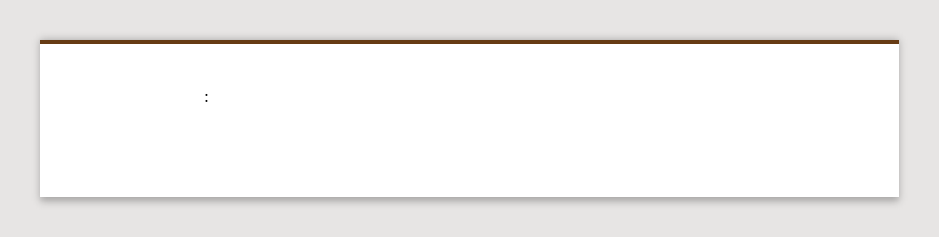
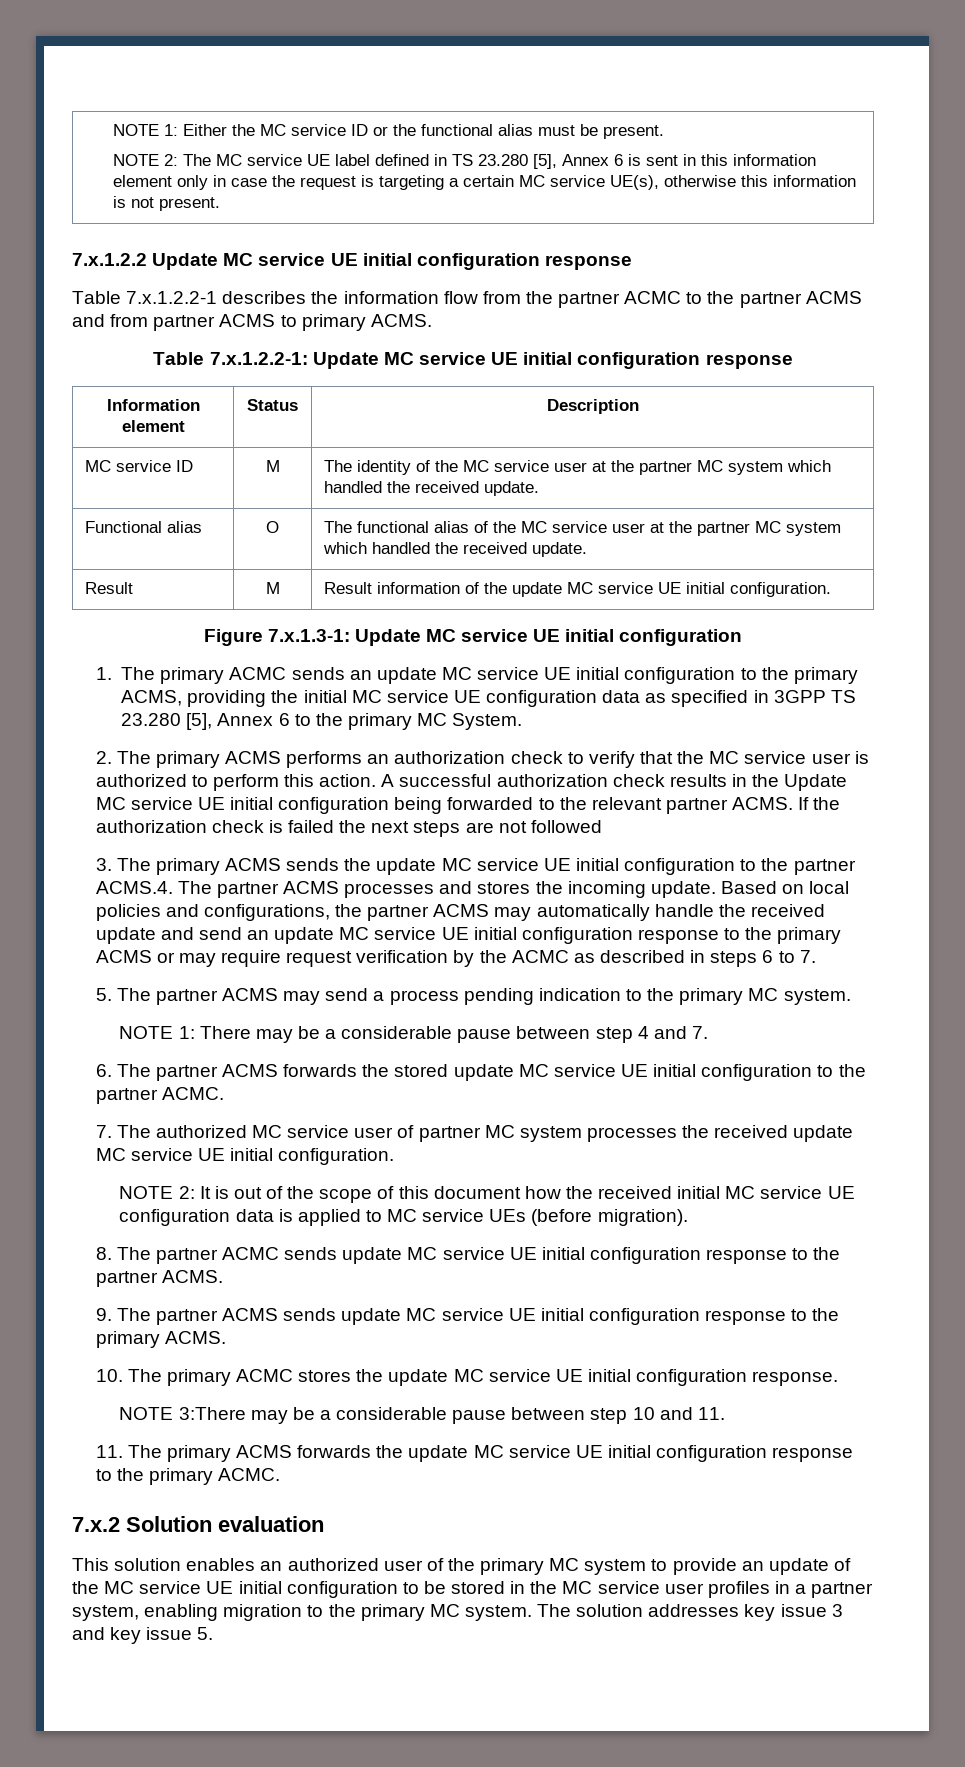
[204,93,210,102] : -> [113,124,665,139] [113,154,817,169] [113,175,857,190] [113,196,221,211] [72,253,632,270] [72,291,862,308] [72,314,432,331] [153,352,793,369] [106,399,200,411] [121,420,185,432] [247,399,298,411] [546,399,639,414] [85,460,194,472] [265,460,280,472] [324,460,832,475] [324,481,540,496] [85,521,203,533] [266,521,279,533] [324,521,842,536] [323,542,588,557] [85,582,134,594] [265,582,280,594] [324,582,832,597] [203,629,743,646] [95,667,858,684] [121,690,856,707] [121,713,523,730] [95,751,869,768] [95,774,848,791] [95,797,841,814] [95,820,602,837] [95,858,856,875] [95,881,850,898] [95,904,825,921] [95,927,842,944] [95,950,816,967] [95,988,851,1005] [119,1026,708,1043] [95,1064,866,1081] [95,1087,224,1104] [95,1125,854,1142] [95,1148,395,1165] [119,1186,855,1203] [119,1209,688,1226] [95,1247,841,1264] [95,1270,223,1287] [95,1308,840,1325] [95,1331,226,1348] [95,1369,839,1386] [119,1407,725,1424] [95,1445,854,1462] [95,1468,281,1485] [72,1516,324,1532] [72,1558,851,1575] [72,1581,874,1598] [72,1604,843,1621] [72,1627,214,1644] NOTE 1: Either the MC service ID or the functional alias must be present. // NOTE 2: The MC service UE label defined in TS 23.280 [5], Annex 6 is sent in this information element only in case the request is targeting a certain MC service UE(s), otherwise this information is not present. // 7.x.1.2.2 Update MC service UE initial configuration response // Table 7.x.1.2.2-1 describes the information flow from the partner ACMC to the partner ACMS and from partner ACMS to primary ACMS. // Table 7.x.1.2.2-1: Update MC service UE initial configuration response // Information element | Status | Description // MC service ID | M | The identity of the MC service user at the partner MC system which handled the received update. // Functional alias | O | The functional alias of the MC service user at the partner MC system which handled the received update. // Result | M | Result information of the update MC service UE initial configuration. // Figure 7.x.1.3-1: Update MC service UE initial configuration // 1. The primary ACMC sends an update MC service UE initial configuration to the primary ACMS, providing the initial MC service UE configuration data as specified in 3GPP TS 23.280 [5], Annex 6 to the primary MC System. // 2. The primary ACMS performs an authorization check to verify that the MC service user is authorized to perform this action. A successful authorization check results in the Update MC service UE initial configuration being forwarded to the relevant partner ACMS. If the authorization check is failed the next steps are not followed // 3. The primary ACMS sends the update MC service UE initial configuration to the partner ACMS.4. The partner ACMS processes and stores the incoming update. Based on local policies and configurations, the partner ACMS may automatically handle the received update and send an update MC service UE initial configuration response to the primary ACMS or may require request verification by the ACMC as described in steps 6 to 7. // 5. The partner ACMS may send a process pending indication to the primary MC system. // NOTE 1: There may be a considerable pause between step 4 and 7. // 6. The partner ACMS forwards the stored update MC service UE initial configuration to the partner ACMC. // 7. The authorized MC service user of partner MC system processes the received update MC service UE initial configuration. // NOTE 2: It is out of the scope of this document how the received initial MC service UE configuration data is applied to MC service UEs (before migration). // 8. The partner ACMC sends update MC service UE initial configuration response to the partner ACMS. // 9. The partner ACMS sends update MC service UE initial configuration response to the primary ACMS. // 10. The primary ACMC stores the update MC service UE initial configuration response. // NOTE 3:There may be a considerable pause between step 10 and 11. // 11. The primary ACMS forwards the update MC service UE initial configuration response to the primary ACMC. // 7.x.2 Solution evaluation // This solution enables an authorized user of the primary MC system to provide an update of the MC service UE initial configuration to be stored in the MC service user profiles in a partner system, enabling migration to the primary MC system. The solution addresses key issue 3 and key issue 5.

